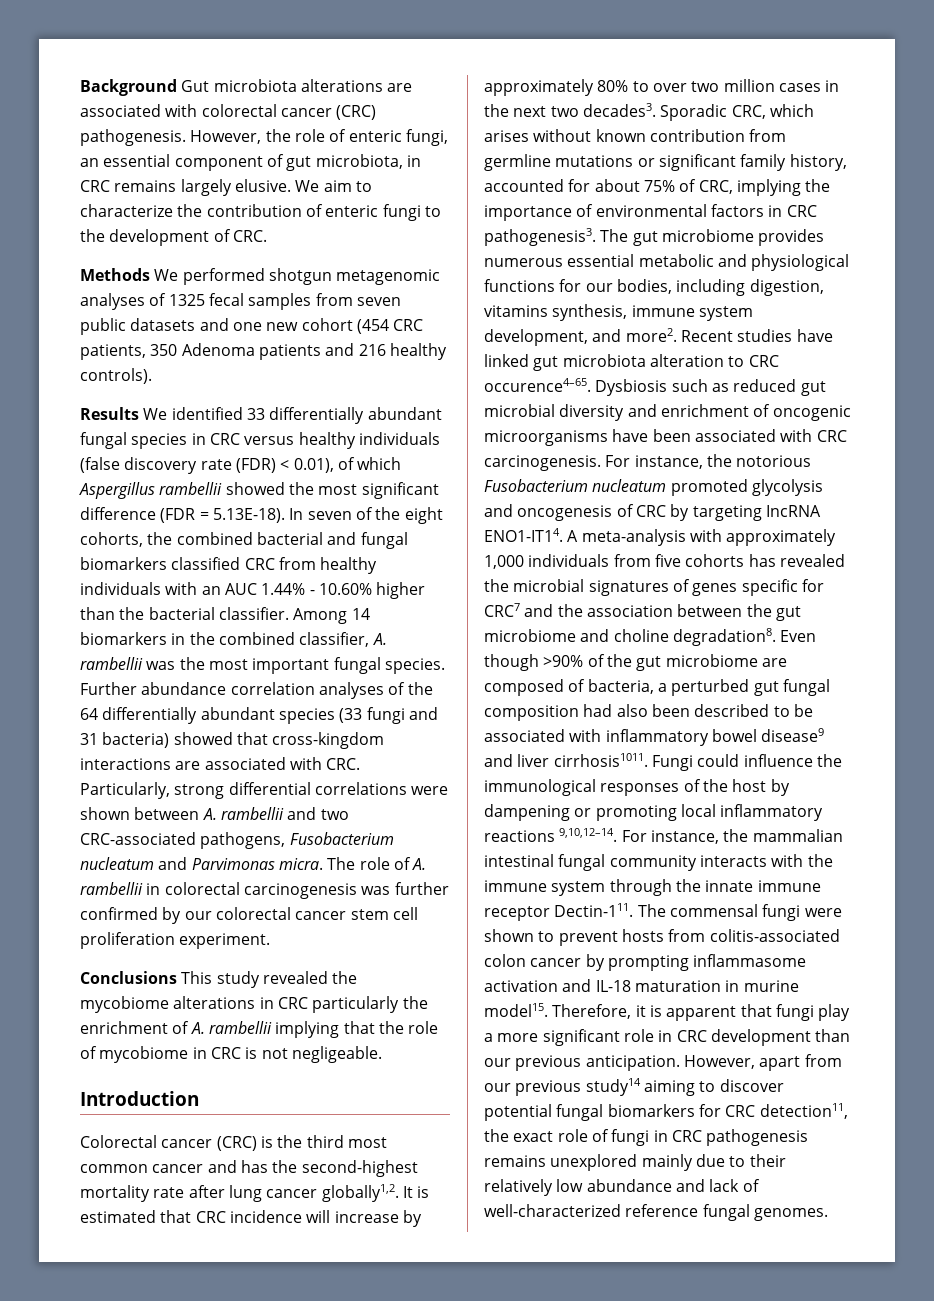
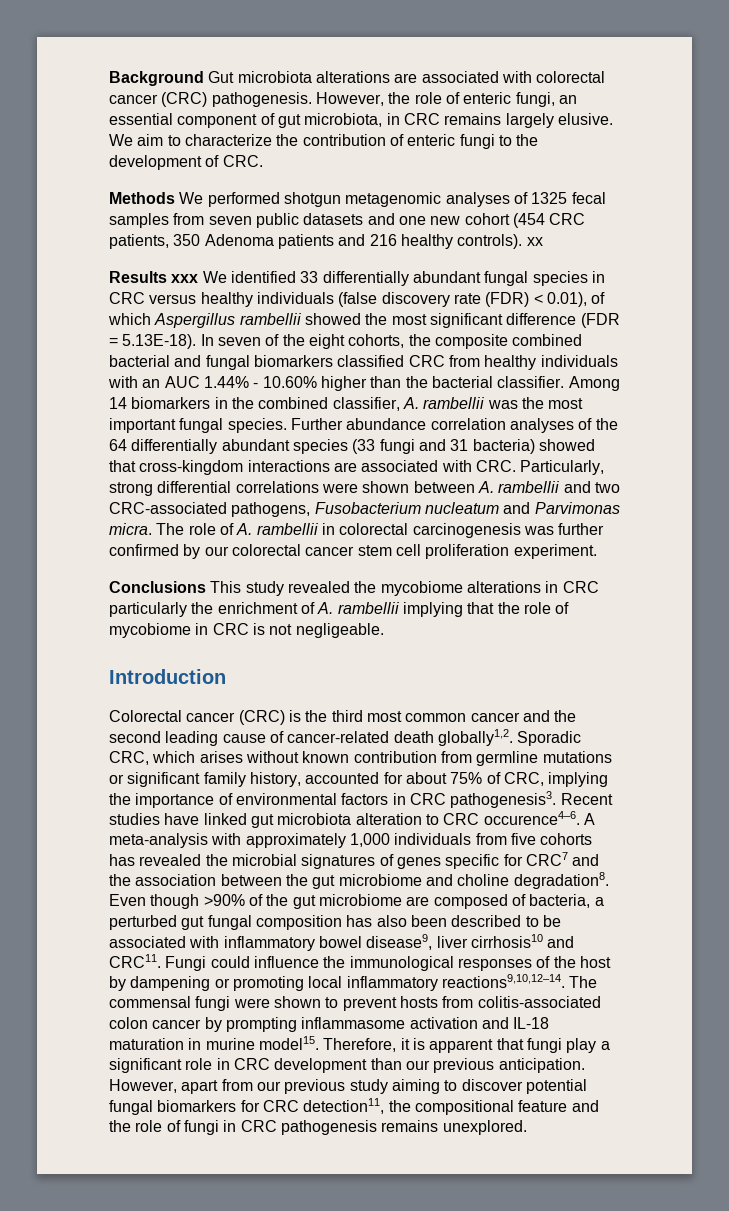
(152, 376) none -> [526,237,543,246] xx
(139, 413) none -> [171,274,199,283] xxx
(173, 538) none -> [434,334,508,349] composite
[240,1160,418,1177] [80,1184,430,1202] [80,1210,422,1227] [484,79,840,96] [484,103,656,117] has the second-highest mortality rate after lung cancer globally1,2. It is estimated that CRC incidence will increase by approximately 80% to over two million cases in the next two decades3. -> [554,710,577,722] [109,729,513,746] the second leading cause of cancer-related death globally1,2.
[600,229,825,246] [484,254,850,271] [484,279,824,296] [484,304,753,321] [484,328,677,346] The gut microbiome provides numerous essential metabolic and physiological functions for our bodies, including digestion, vitamins synthesis, immune system development, and more2. -> (557, 799) none
[484,378,826,396] [484,404,851,421] [484,429,847,446] [484,454,812,471] [484,479,823,496] [484,504,821,521] [484,528,563,542] occurence4–65. Dysbiosis such as reduced gut microbial diversity and enrichment of oncogenic microorganisms have been associated with CRC carcinogenesis. For instance, the notorious Fusobacterium nucleatum promoted glycolysis and oncogenesis of CRC by targeting IncRNA ENO1-IT14. -> [483,811,580,825] occurence4–6.
[583,704,613,717] had -> [346,915,373,927] has
[761,728,825,742] [484,753,648,767] disease9 and liver cirrhosis1011. -> [366,934,575,950] [109,954,161,968] disease9, liver cirrhosis10 and CRC11.
[484,828,843,844] [484,854,833,871] [484,879,821,896] [484,903,634,921] reactions 9,10,12–14. For instance, the mammalian intestinal fungal community interacts with the immune system through the innate immune receptor Dectin-111. -> [441,974,565,988] reactions9,10,12–14.
[497,1033,539,1042] more -> (610, 1045) none
[585,1078,641,1096] study14 -> [349,1079,388,1094] study
[513,1131,554,1142] exact -> [414,1100,599,1115] [109,1120,131,1132] compositional feature and the
[550,1154,786,1171] [484,1179,760,1196] [484,1204,828,1221] unexplored mainly due to their relatively low abundance and lack of well-characterized reference fungal genomes. -> [442,1120,527,1135] unexplored.

